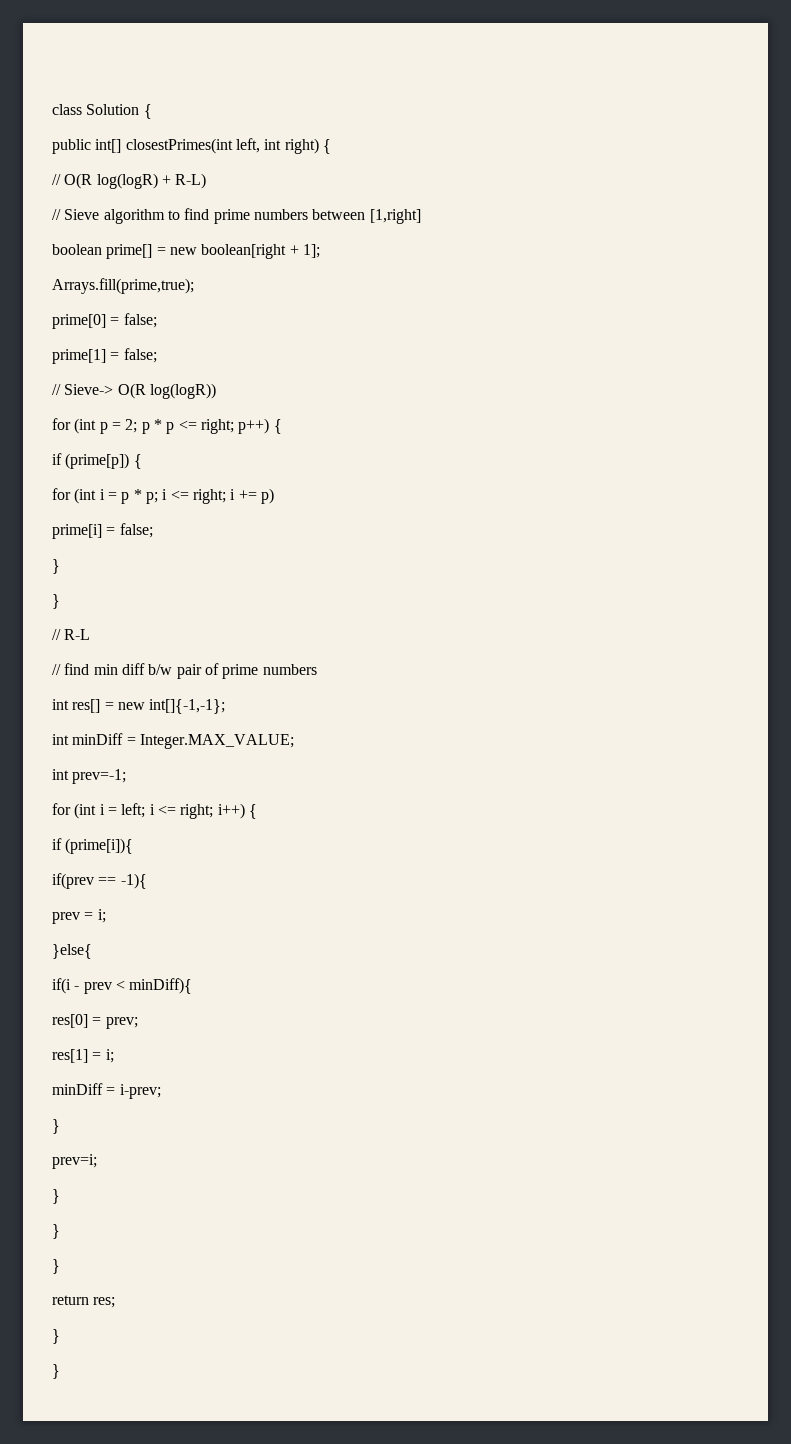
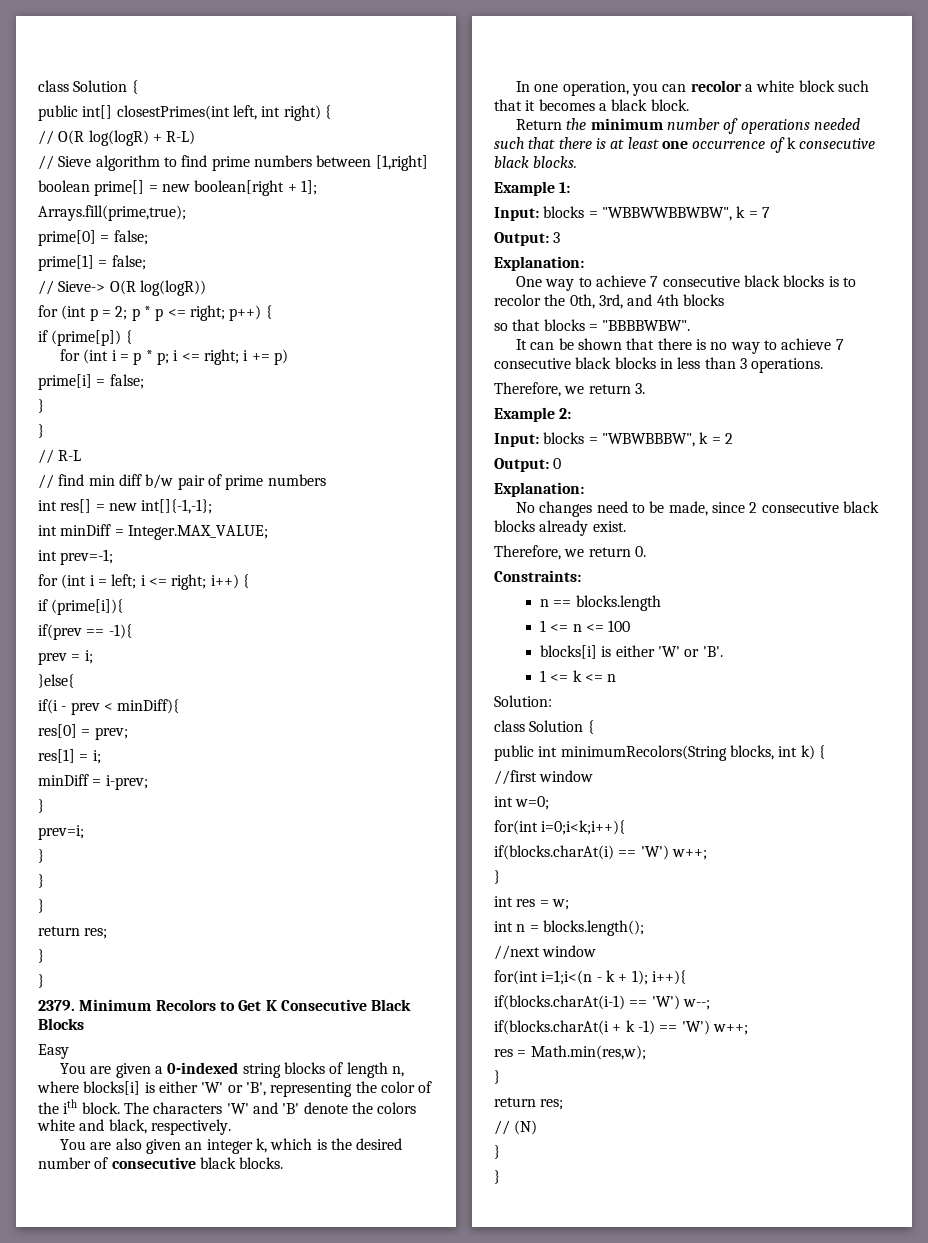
(60, 1371) none -> [38,999,412,1011] [38,1018,84,1030] [38,1044,69,1059] [60,1062,404,1078] [37,1081,433,1097] [38,1099,417,1114] [37,1119,231,1135] [60,1138,403,1154] [38,1157,284,1169] [516,80,869,96] [494,99,689,111] [516,118,861,134] [494,137,876,153] [494,156,578,168] [494,181,571,196] [494,206,770,221] [494,232,561,246] [494,256,584,271] [516,275,856,291] [494,294,724,309] [494,319,691,331] [516,338,844,354] [494,357,824,373] [494,382,645,397] [494,407,572,422] [494,432,733,447] [494,458,562,472] [494,482,584,497] [516,501,879,517] [494,520,626,536] [494,545,646,560] [494,570,581,582] [540,595,661,611] [540,620,631,632] [540,645,723,659] [540,670,617,682] [494,695,552,707] [494,720,594,734] [494,745,825,761] [494,770,594,785] [494,796,550,810] [494,820,626,835] [494,845,707,860] [494,870,500,884] [494,896,569,910] [494,920,644,936] [494,945,597,960] [494,970,686,985] [494,995,710,1010] [494,1020,748,1035] [494,1045,646,1060] [494,1070,500,1084] [494,1097,564,1110] [494,1120,538,1135] [494,1145,500,1159] [494,1170,500,1184] // 2379. Minimum Recolors to Get K Consecutive Black Blocks // Easy // You are given a 0-indexed string blocks of length n, where blocks[i] is either 'W' or 'B', representing the color of the ith block. The characters 'W' and 'B' denote the colors white and black, respectively. // You are also given an integer k, which is the desired number of consecutive black blocks. // In one operation, you can recolor a white block such that it becomes a black block. // Return the minimum number of operations needed such that there is at least one occurrence of k consecutive black blocks. // Example 1: // Input: blocks = "WBBWWBBWBW", k = 7 // Output: 3 // Explanation: // One way to achieve 7 consecutive black blocks is to recolor the 0th, 3rd, and 4th blocks // so that blocks = "BBBBWBW". // It can be shown that there is no way to achieve 7 consecutive black blocks in less than 3 operations. // Therefore, we return 3. // Example 2: // Input: blocks = "WBWBBBW", k = 2 // Output: 0 // Explanation: // No changes need to be made, since 2 consecutive black blocks already exist. // Therefore, we return 0. // Constraints: // n == blocks.length // 1 <= n <= 100 // blocks[i] is either 'W' or 'B'. // 1 <= k <= n // Solution: // class Solution { // public int minimumRecolors(String blocks, int k) { // //first window // int w=0; // for(int i=0;i<k;i++){ // if(blocks.charAt(i) == 'W') w++; // } // int res = w; // int n = blocks.length(); // //next window // for(int i=1;i<(n - k + 1); i++){ // if(blocks.charAt(i-1) == 'W') w--; // if(blocks.charAt(i + k -1) == 'W') w++; // res = Math.min(res,w); // } // return res; // // (N) // } // }

